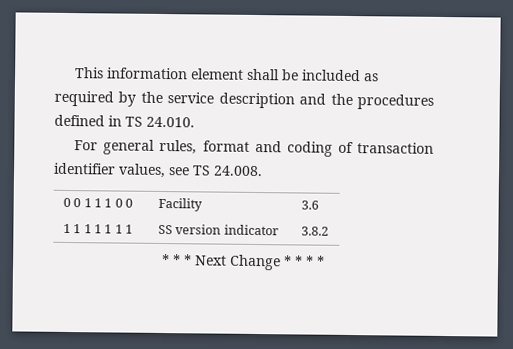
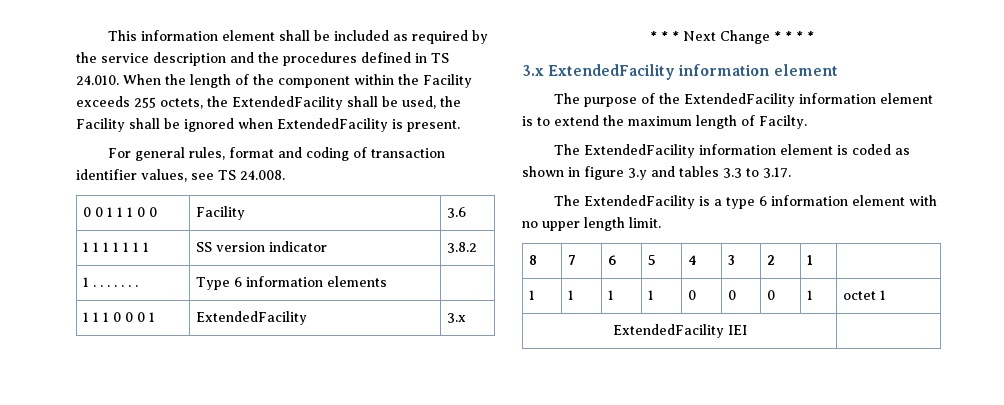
(195, 122) none -> [123,74,472,88] [76,96,461,110] [76,118,460,132] When the length of the component within the Facility exceeds 255 octets, the ExtendedFacility shall be used, the Facility shall be ignored when ExtendedFacility is present.
(329, 231) none -> [82,277,138,287] [195,276,387,290] [82,312,155,322] [195,311,307,325] [446,313,466,323] // 1 . . . . . . . | Type 6 information elements | // 1 1 1 0 0 0 1 | ExtendedFacility | 3.x
(325, 261) none -> [522,64,838,80] [554,93,934,107] [522,115,807,129] [554,144,911,158] [522,166,791,180] [554,195,938,209] [522,217,661,231] [528,255,537,265] [567,255,576,265] [607,255,616,265] [647,255,656,265] [687,255,696,265] [727,255,735,265] [766,255,775,265] [806,255,813,265] [528,290,535,300] [567,290,574,300] [607,290,614,300] [647,290,654,300] [687,290,696,300] [727,290,736,300] [766,290,775,300] [806,290,813,300] [842,290,886,300] [612,324,747,338] // 3.x ExtendedFacility information element // The purpose of the ExtendedFacility information element is to extend the maximum length of Facilty. // The ExtendedFacility information element is coded as shown in figure 3.y and tables 3.3 to 3.17. // The ExtendedFacility is a type 6 information element with no upper length limit. // 8 | 7 | 6 | 5 | 4 | 3 | 2 | 1 | // 1 | 1 | 1 | 1 | 0 | 0 | 0 | 1 | octet 1 // ExtendedFacility IEI |

